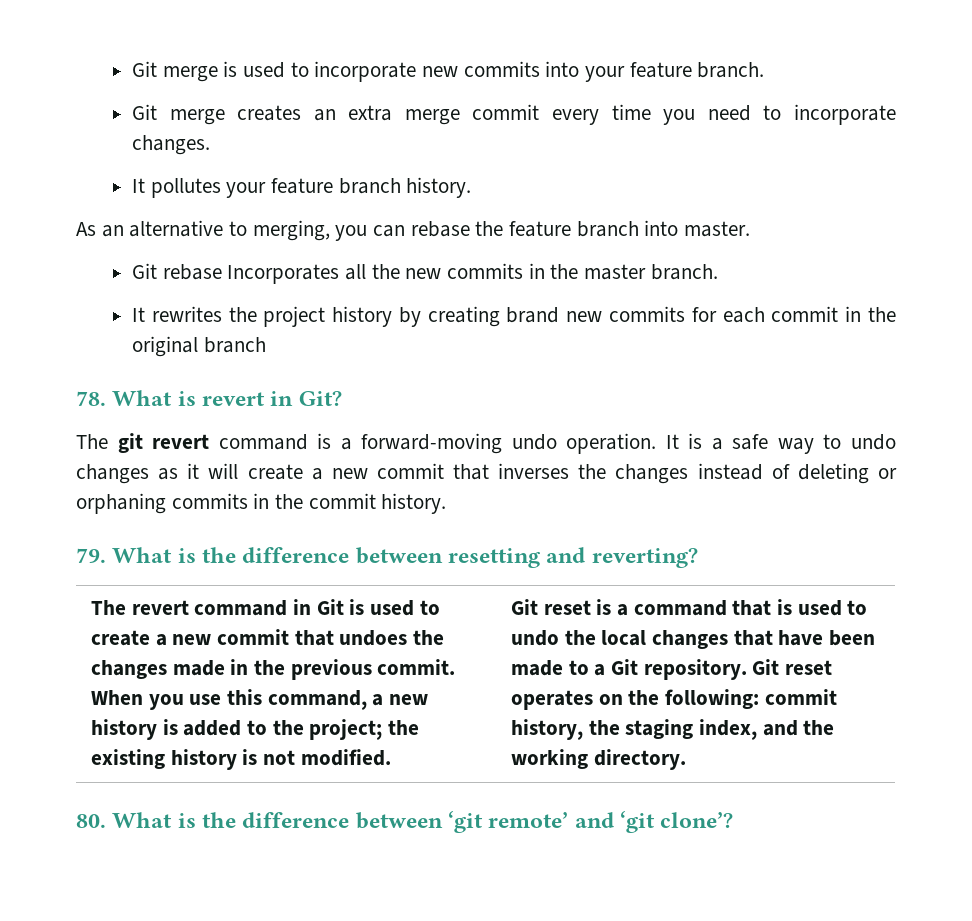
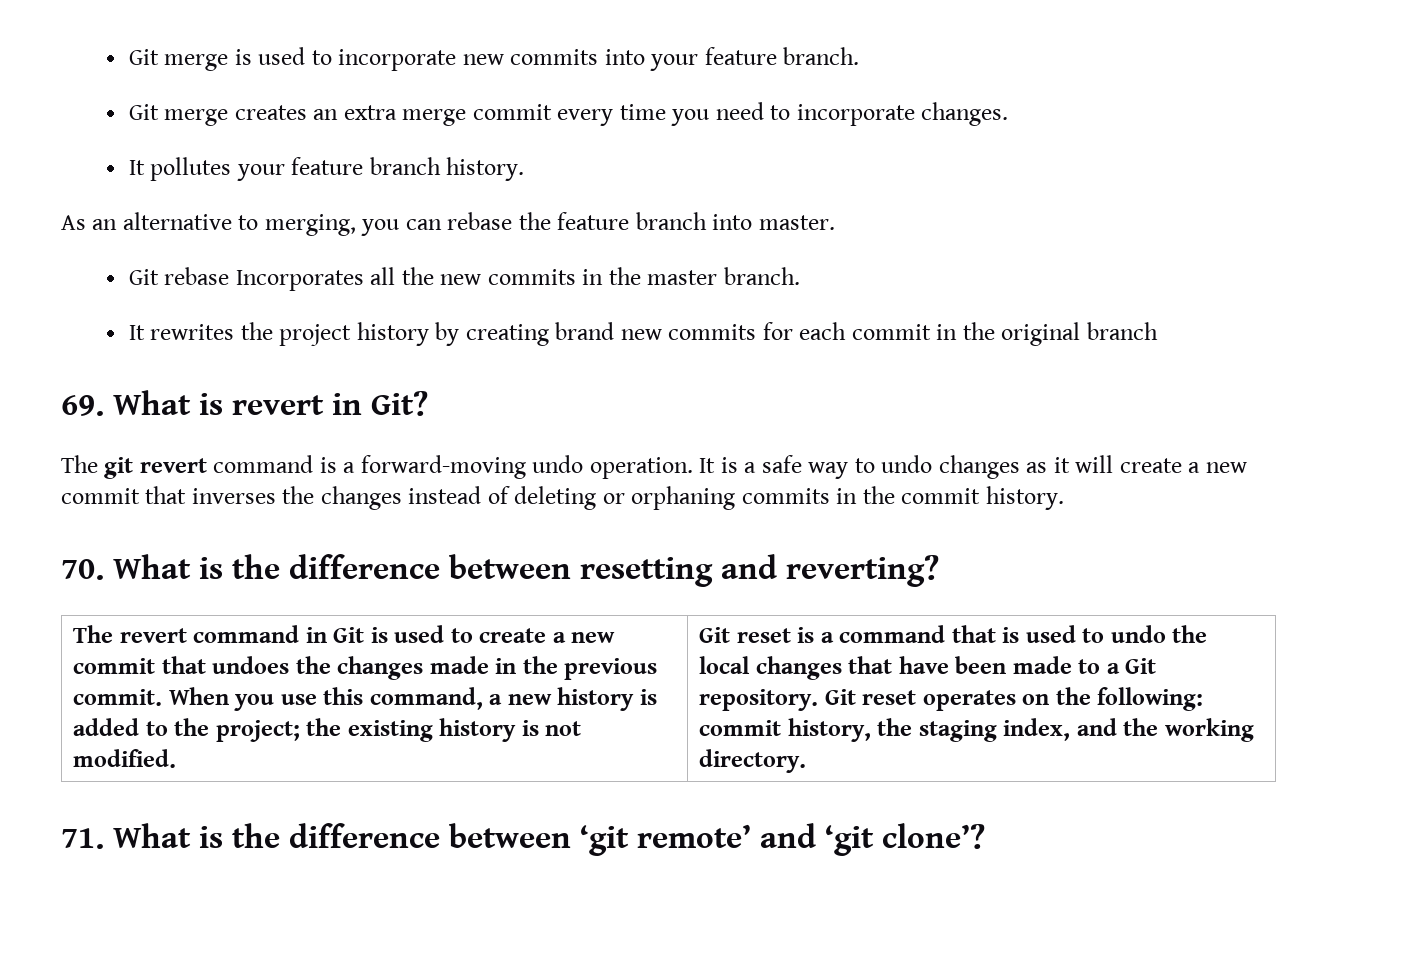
[76,391,106,406] 78. -> [61,395,104,416] 69.
[76,548,106,563] 79. -> [61,559,104,580] 70.
[76,814,106,828] 80. -> [61,828,104,849] 71.

